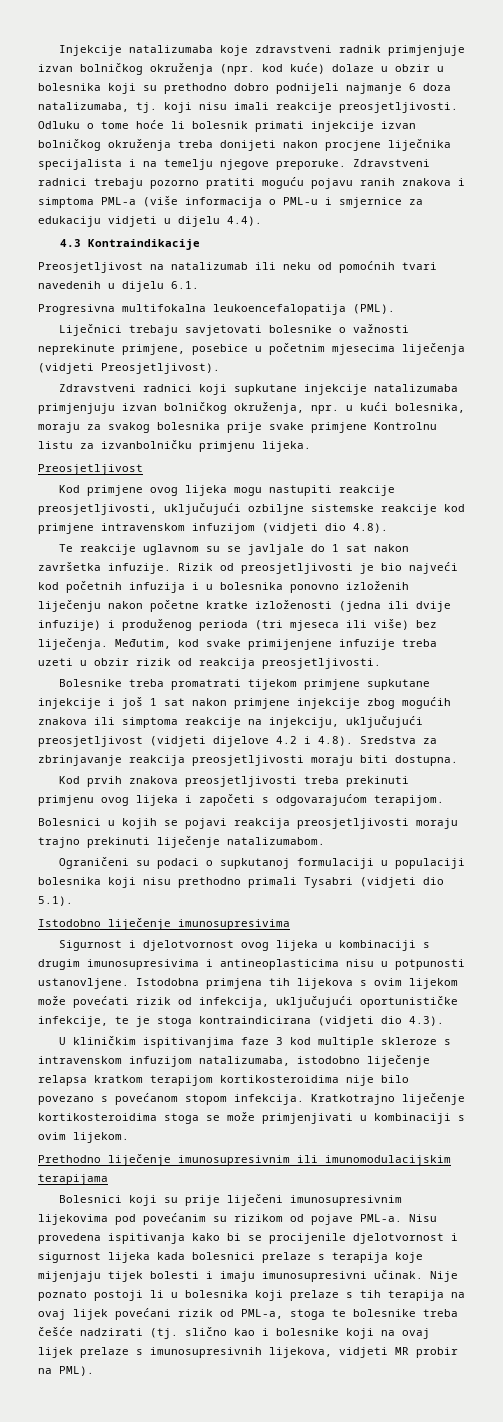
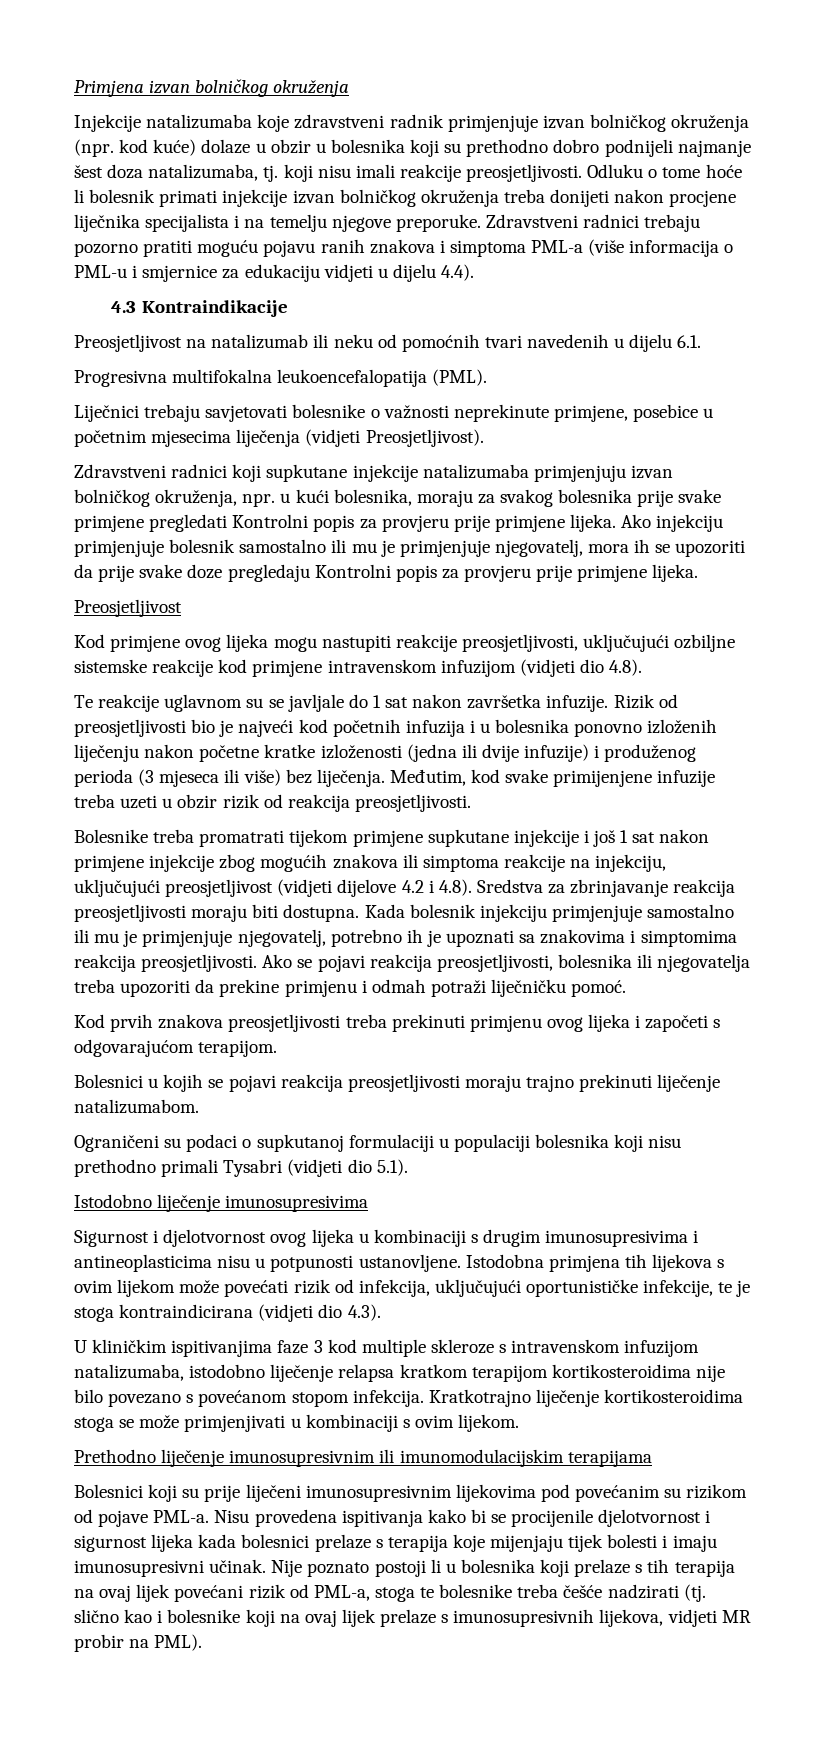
(58, 50) none -> [74,79,350,97] Primjena izvan bolničkog okruženja //
[409,83,416,91] 6 -> [74,165,103,178] šest
[374,422,437,430] [38,440,255,452] Kontrolnu listu za izvanbolničku primjenu -> [149,514,724,532] [74,539,746,557] [74,564,648,582] pregledati Kontrolni popis za provjeru prije primjene lijeka. Ako injekciju primjenjuje bolesnik samostalno ili mu je primjenjuje njegovatelj, mora ih se upozoriti da prije svake doze pregledaju Kontrolni popis za provjeru prije primjene
[360,563,402,574] je bio -> [191,719,234,737] bio je
[255,620,283,630] (tri -> [138,769,155,786] (3
(458, 760) none -> [364,904,735,922] [74,929,737,947] [74,954,751,972] [74,979,627,997] Kada bolesnik injekciju primjenjuje samostalno ili mu je primjenjuje njegovatelj, potrebno ih je upoznati sa znakovima i simptomima reakcija preosjetljivosti. Ako se pojavi reakcija preosjetljivosti, bolesnika ili njegovatelja treba upozoriti da prekine primjenu i odmah potraži liječničku pomoć.

